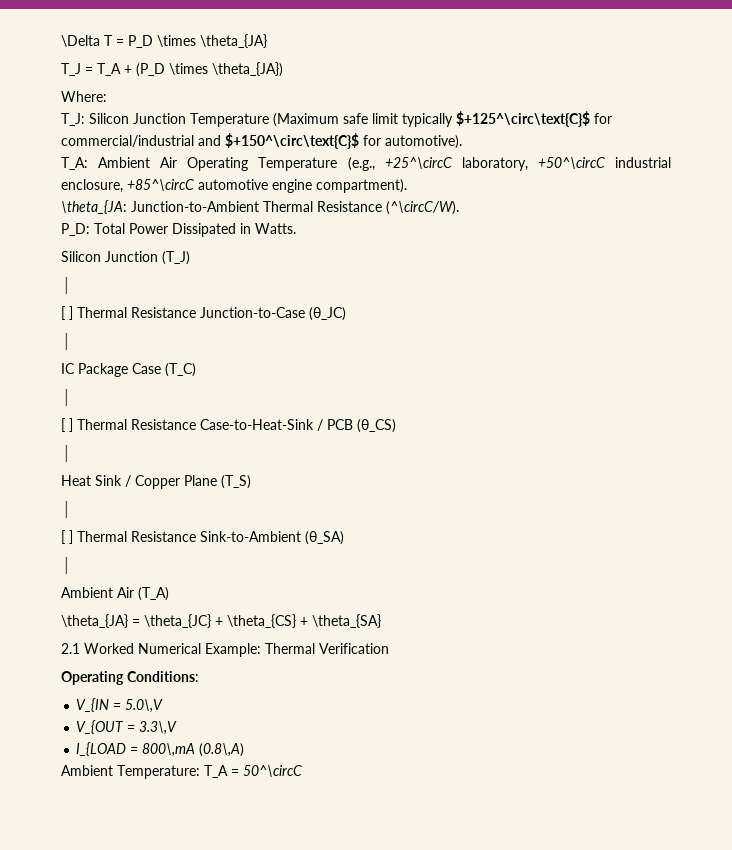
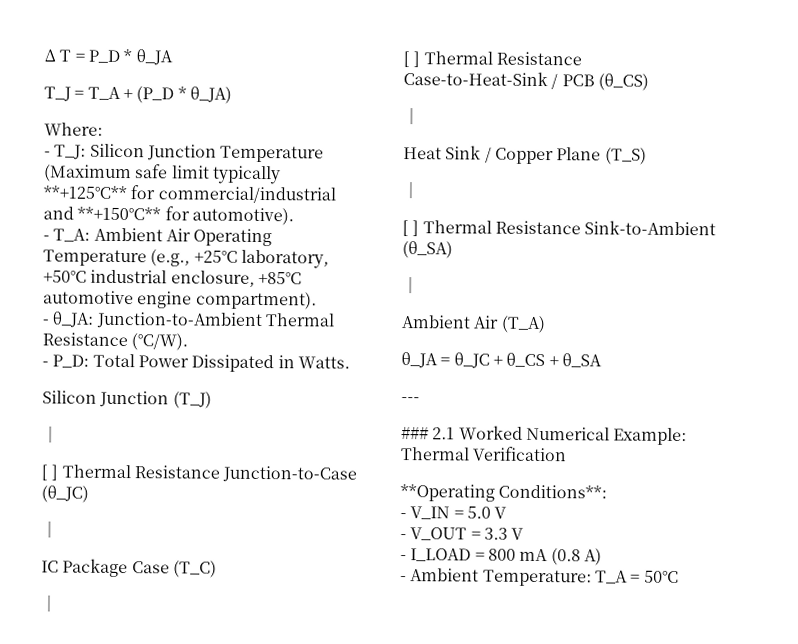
[61,35,100,47] \Delta -> [44,49,56,62] Δ
[157,34,267,48] \times \theta_{JA} -> [123,49,173,66] * θ_JA
[169,62,283,77] \times \theta_{JA}) -> [177,86,232,104] * θ_JA)
(107, 96) none -> [44,151,51,157] -
[456,111,590,127] $+125^\circ\text{C}$ -> [43,185,127,200] **+125°C**
[225,133,359,149] $+150^\circ\text{C}$ -> [77,206,162,221] **+150°C**
(462, 142) none -> [43,235,50,241] -
[384,157,605,171] +25^\circC laboratory, +50^\circC -> [193,249,329,269] [43,270,87,283] +25°C laboratory, +50°C
[127,179,194,191] +85^\circC -> [257,271,302,285] +85°C
[61,200,127,214] \theta_{JA: -> [42,311,95,328] - θ_JA:
[386,201,459,215] (^\circC/W). // -> [131,333,189,351] [42,361,49,367] (°C/W). // -
[61,614,381,628] \theta_{JA} = \theta_{JC} + \theta_{CS} + \theta_{SA} // -> [401,352,602,369] [401,397,420,403] [401,426,429,440] θ_JA = θ_JC + θ_CS + θ_SA // --- // ###
[61,671,199,685] [76,698,164,713] [76,720,178,735] [76,742,245,757] Operating Conditions: // V_{IN = 5.0\,V // V_{OUT = 3.3\,V // I_{LOAD = 800\,mA (0.8\,A) // -> [400,484,608,502] [400,506,508,520] [400,527,525,541] [400,548,602,566] [400,576,407,582] **Operating Conditions**: // - V_IN = 5.0 V // - V_OUT = 3.3 V // - I_LOAD = 800 mA (0.8 A) // -
[243,765,302,777] 50^\circC -> [643,570,679,584] 50°C

